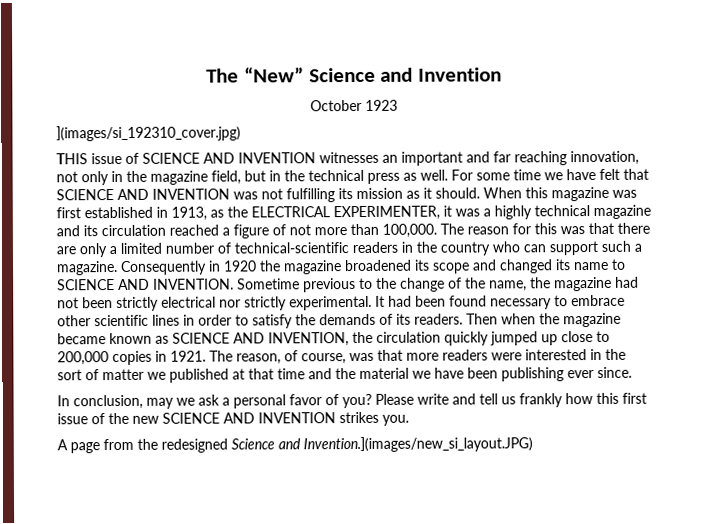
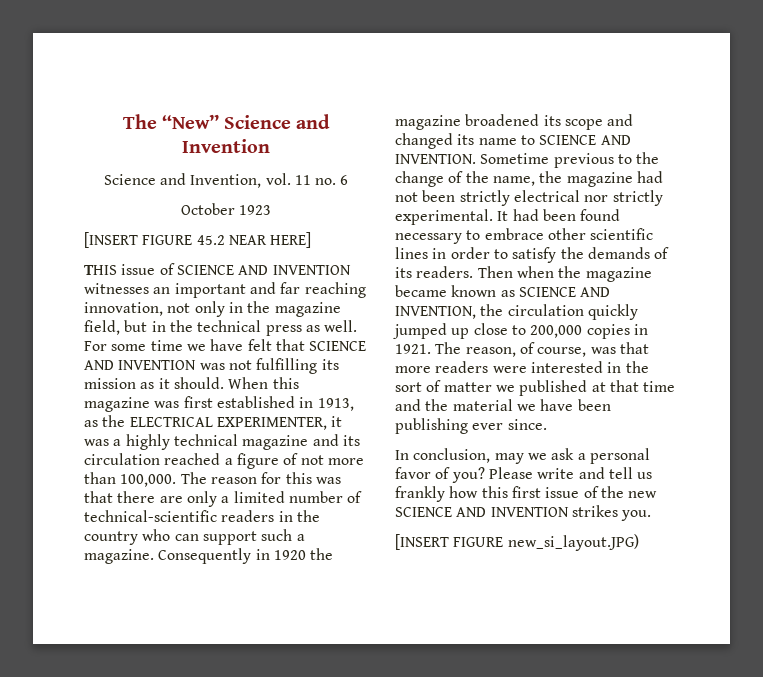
[310,99,398,112] [56,125,241,142] October 1923 // ](images/si_192310_cover.jpg) -> [103,173,349,188] [180,203,272,215] [84,232,312,248] Science and Invention, vol. 11 no. 6 // October 1923 // [INSERT FIGURE 45.2 NEAR HERE]
[57,436,533,454] A page from the redesigned Science and Invention.](images/new_si_layout.JPG) -> [395,534,639,551] [INSERT FIGURE new_si_layout.JPG)

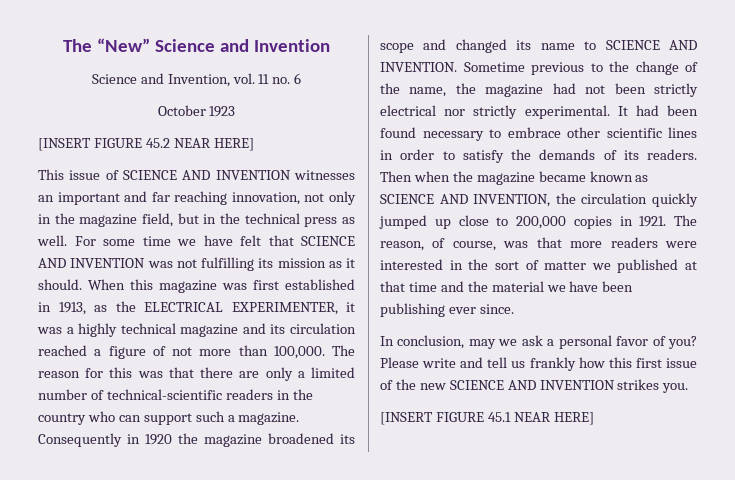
[84,265,117,275] THIS -> [38,169,64,180] This
[507,534,639,551] new_si_layout.JPG) -> [487,412,594,425] 45.1 NEAR HERE]

